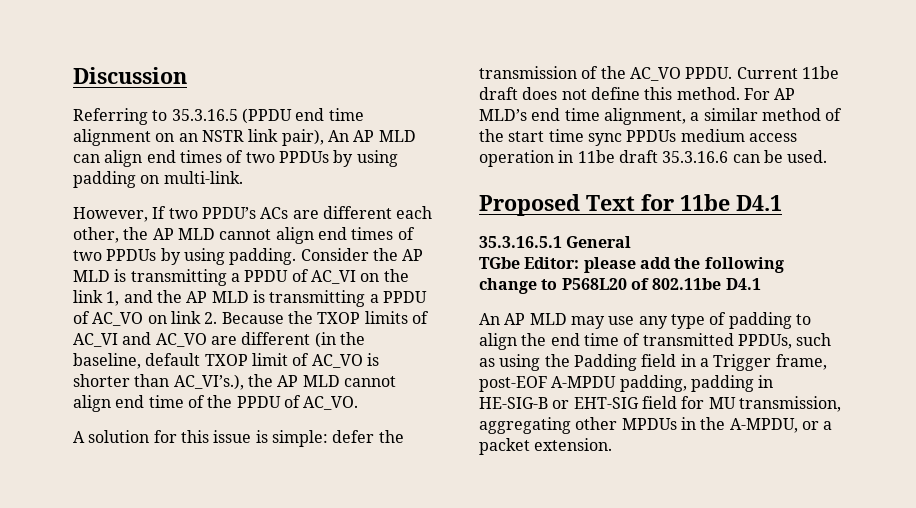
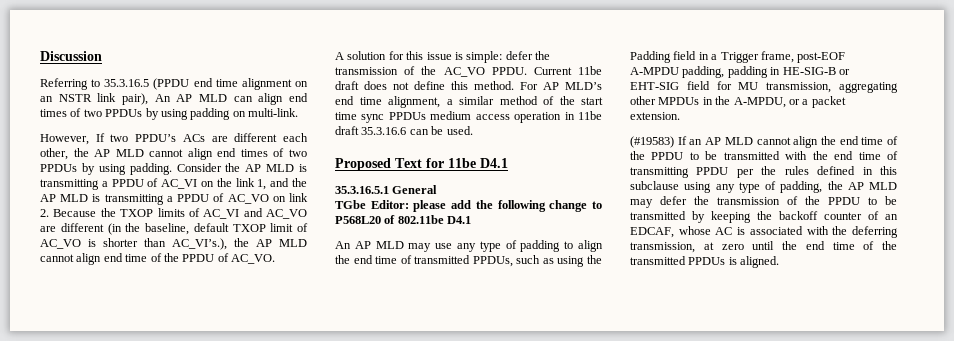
(613, 444) none -> [630,136,898,148] [630,151,898,160] [630,166,897,178] [630,181,897,193] [630,196,897,208] [630,211,898,223] [630,226,898,238] [630,241,897,253] [630,256,780,268] // (#19583) If an AP MLD cannot align the end time of the PPDU to be transmitted with the end time of transmitting PPDU per the rules defined in this subclause using any type of padding, the AP MLD may defer the transmission of the PPDU to be transmitted by keeping the backoff counter of an EDCAF, whose AC is associated with the deferring transmission, at zero until the end time of the transmitted PPDUs is aligned.

